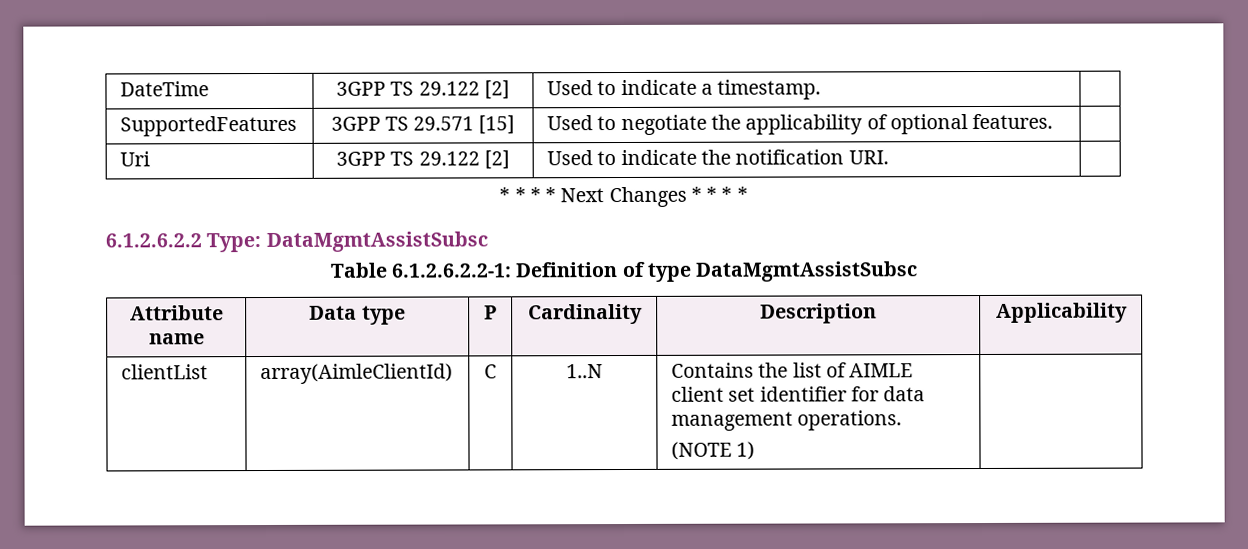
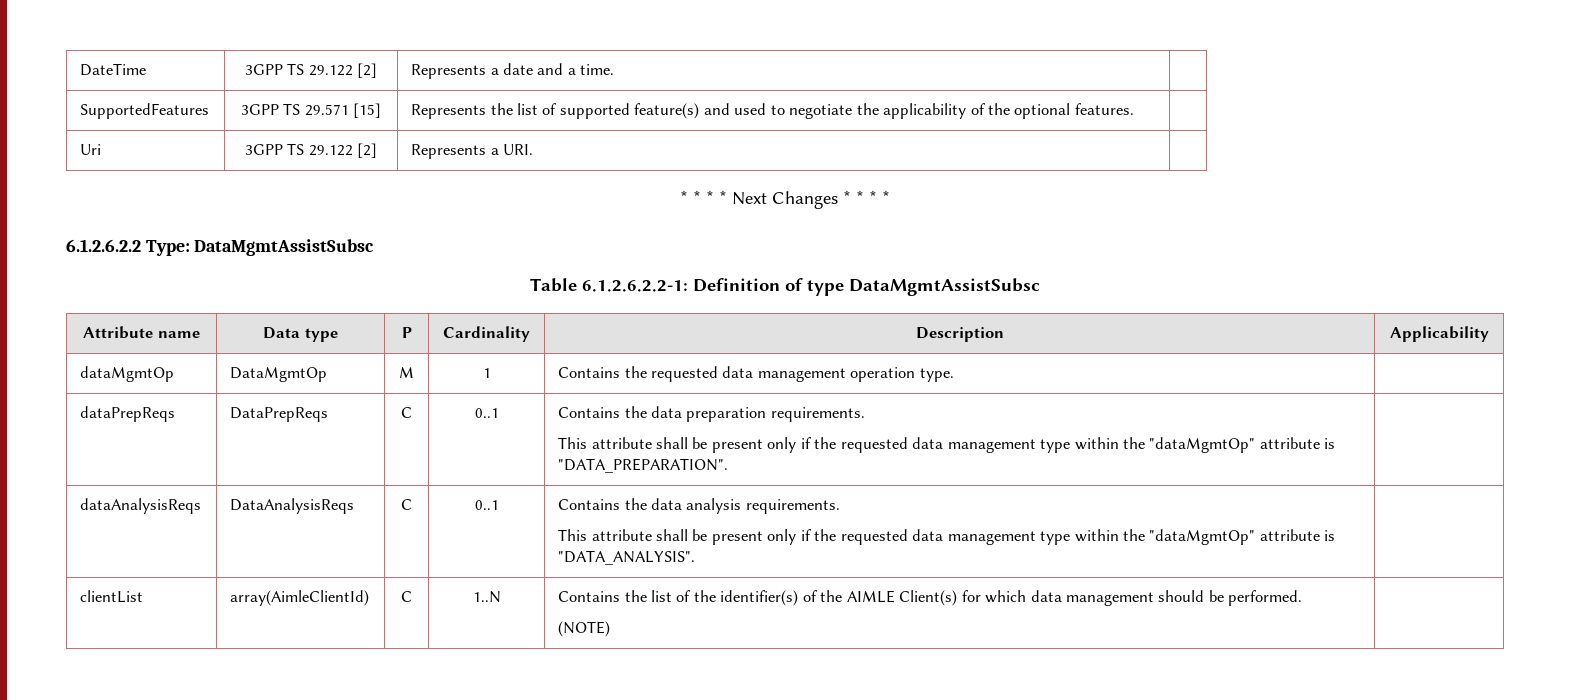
[547,79,822,100] Used to indicate a timestamp. -> [411,63,615,79] Represents a date and a time.
[547,115,594,131] Used -> [411,103,767,119] Represents the list of supported feature(s) and used
(888, 122) none -> [987,103,1010,115] the
[547,149,845,166] Used to indicate the notification -> [411,144,499,159] Represents a
(1128, 312) none -> [80,366,175,382] [230,367,328,382] [399,367,414,378] [482,368,491,378] [558,366,954,382] [80,406,176,422] [230,407,329,422] [401,407,412,418] [474,408,499,418] [558,406,865,422] [558,437,1336,453] [558,458,729,473] [80,498,202,514] [230,498,355,514] [401,499,412,510] [474,500,499,510] [558,498,840,514] [558,529,1336,545] [558,550,696,565] // dataMgmtOp | DataMgmtOp | M | 1 | Contains the requested data management operation type. | // dataPrepReqs | DataPrepReqs | C | 0..1 | Contains the data preparation requirements. // This attribute shall be present only if the requested data management type within the "dataMgmtOp" attribute is "DATA_PREPARATION". | // dataAnalysisReqs | DataAnalysisReqs | C | 0..1 | Contains the data analysis requirements. // This attribute shall be present only if the requested data management type within the "dataMgmtOp" attribute is "DATA_ANALYSIS". |
[849,363,914,378] [671,386,926,402] [671,410,903,431] [671,441,756,460] AIMLE client set identifier for data management operations. // (NOTE 1) -> [693,590,1303,606] [558,621,611,637] the identifier(s) of the AIMLE Client(s) for which data management should be performed. // (NOTE)

